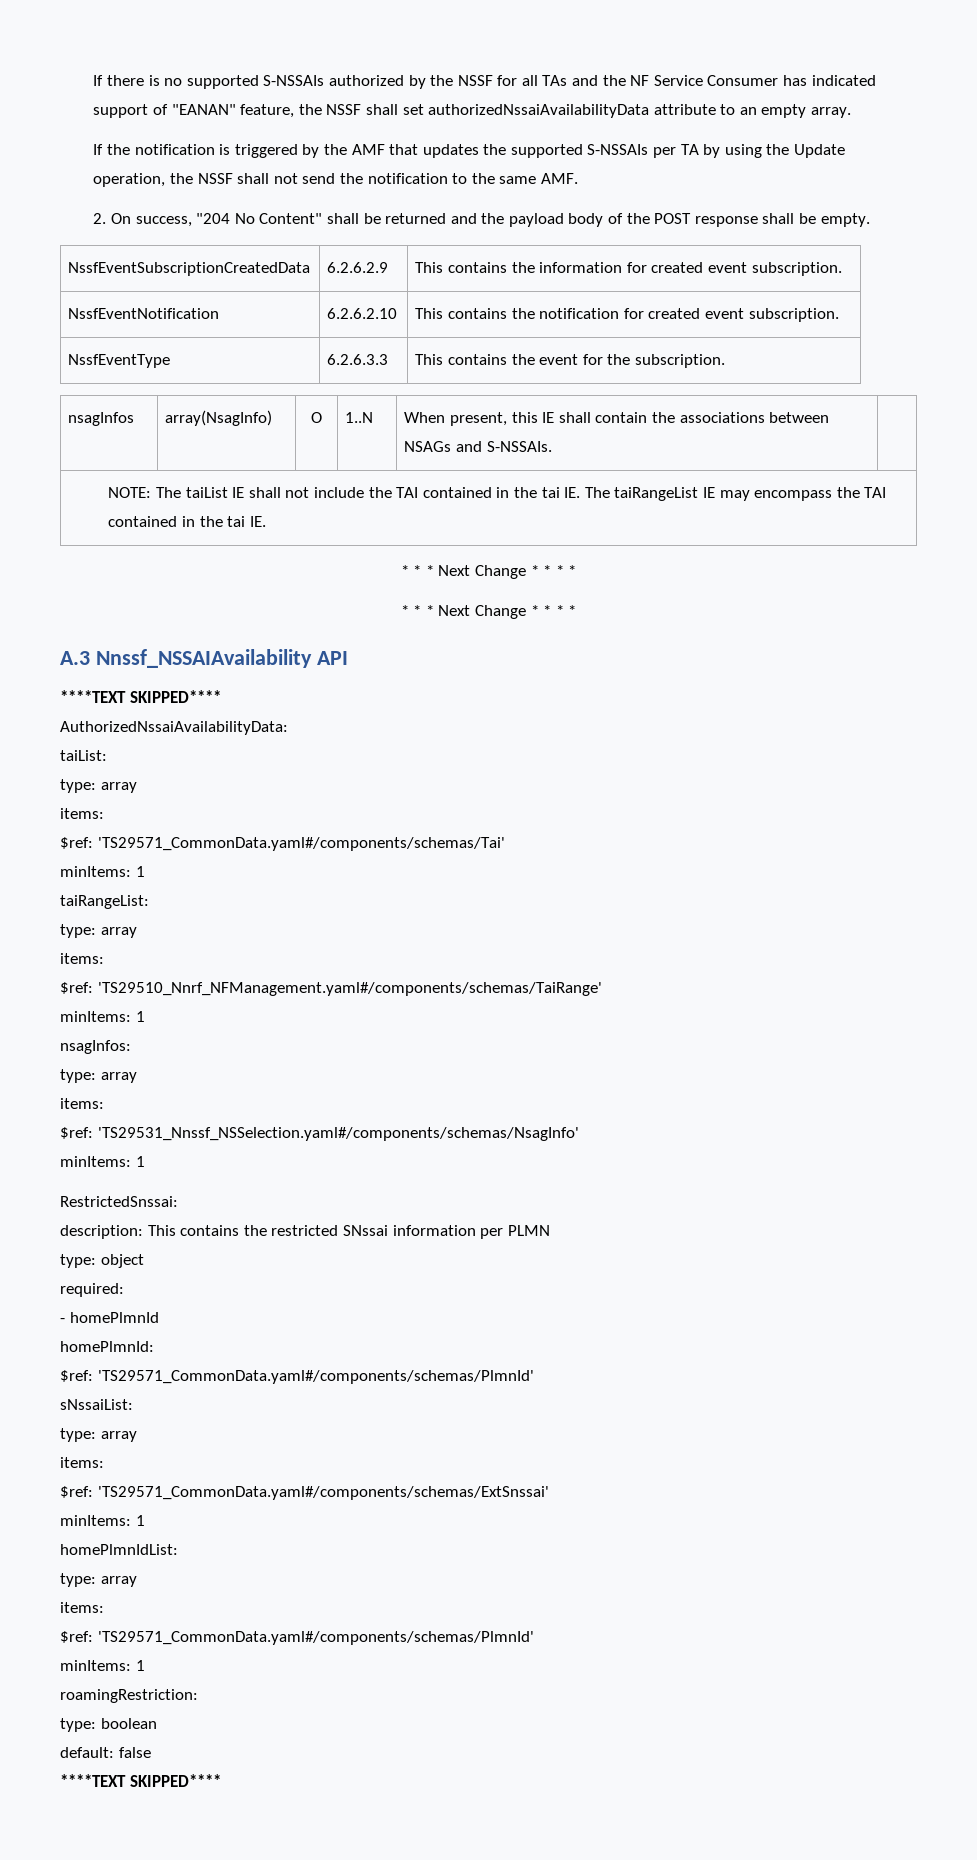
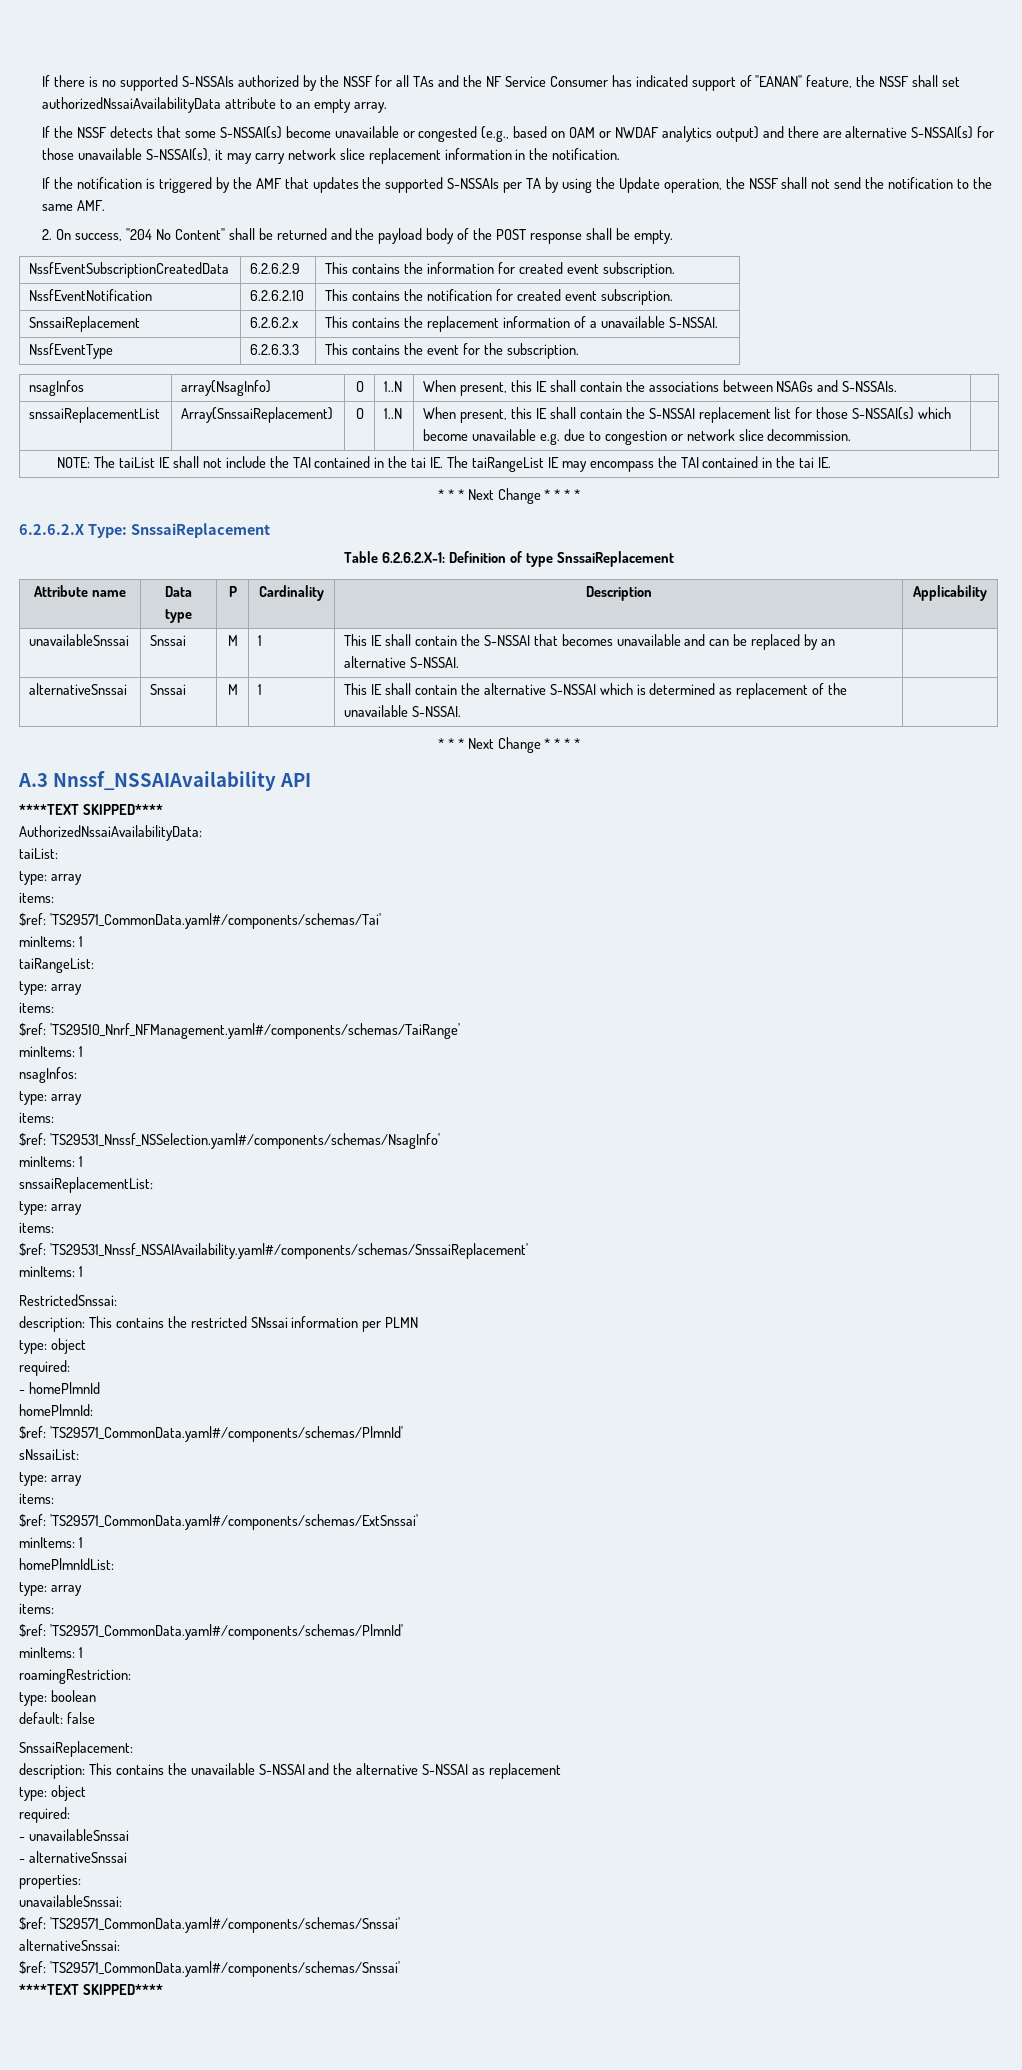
(852, 112) none -> [42,126,995,142] [42,148,621,164] // If the NSSF detects that some S-NSSAI(s) become unavailable or congested (e.g., based on OAM or NWDAF analytics output) and there are alternative S-NSSAI(s) for those unavailable S-NSSAI(s), it may carry network slice replacement information in the notification.
(839, 315) none -> [29,316,141,332] [250,317,299,328] [325,316,718,332] // SnssaiReplacement | 6.2.6.2.x | This contains the replacement information of a unavailable S-NSSAI.
(552, 446) none -> [29,407,161,423] [181,407,334,423] [355,408,364,419] [384,408,403,419] [423,407,952,423] [423,429,852,445] // snssaiReplacementList | Array(SnssaiReplacement) | O | 1..N | When present, this IE shall contain the S-NSSAI replacement list for those S-NSSAI(s) which become unavailable e.g. due to congestion or network slice decommission. |
(577, 570) none -> [19,523,270,538] [344,551,674,567] [34,585,126,597] [165,586,192,597] [165,609,192,623] [228,586,237,597] [259,585,324,601] [585,586,652,601] [913,585,987,601] [29,634,130,646] [150,635,187,646] [227,635,238,646] [258,635,263,646] [344,634,836,650] [344,656,460,668] [29,683,128,695] [150,684,187,695] [227,684,238,695] [258,684,263,695] [344,683,848,699] [344,705,462,717] // 6.2.6.2.X Type: SnssaiReplacement // Table 6.2.6.2.X-1: Definition of type SnssaiReplacement // Attribute name | Data type | P | Cardinality | Description | Applicability // unavailableSnssai | Snssai | M | 1 | This IE shall contain the S-NSSAI that becomes unavailable and can be replaced by an alternative S-NSSAI. | // alternativeSnssai | Snssai | M | 1 | This IE shall contain the alternative S-NSSAI which is determined as replacement of the unavailable S-NSSAI. |
(145, 1161) none -> [19,1177,153,1193] [19,1201,82,1215] [19,1222,54,1233] [19,1243,528,1259] [19,1266,83,1277] // snssaiReplacementList: // type: array // items: // $ref: 'TS29531_Nnssf_NSSAIAvailability.yaml#/components/schemas/SnssaiReplacement' // minItems: 1
(151, 1752) none -> [19,1741,133,1757] [19,1763,562,1779] [19,1785,86,1801] [19,1807,70,1823] [19,1829,129,1841] [19,1851,127,1863] [19,1874,81,1889] [19,1895,122,1907] [19,1917,400,1933] [19,1939,120,1951] [19,1961,400,1977] // SnssaiReplacement: // description: This contains the unavailable S-NSSAI and the alternative S-NSSAI as replacement // type: object // required: // - unavailableSnssai // - alternativeSnssai // properties: // unavailableSnssai: // $ref: 'TS29571_CommonData.yaml#/components/schemas/Snssai' // alternativeSnssai: // $ref: 'TS29571_CommonData.yaml#/components/schemas/Snssai'

